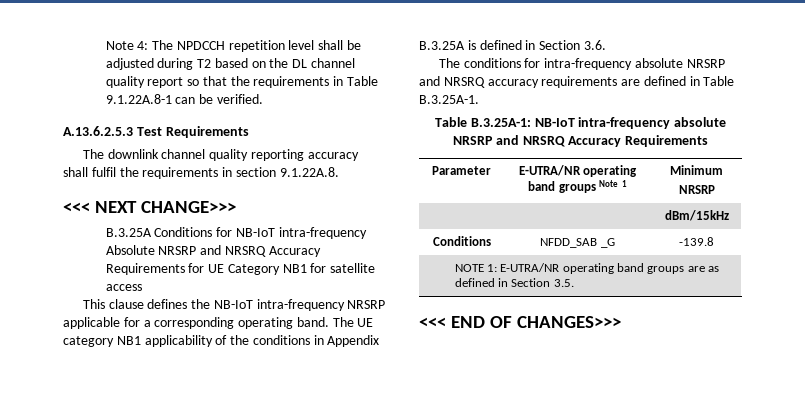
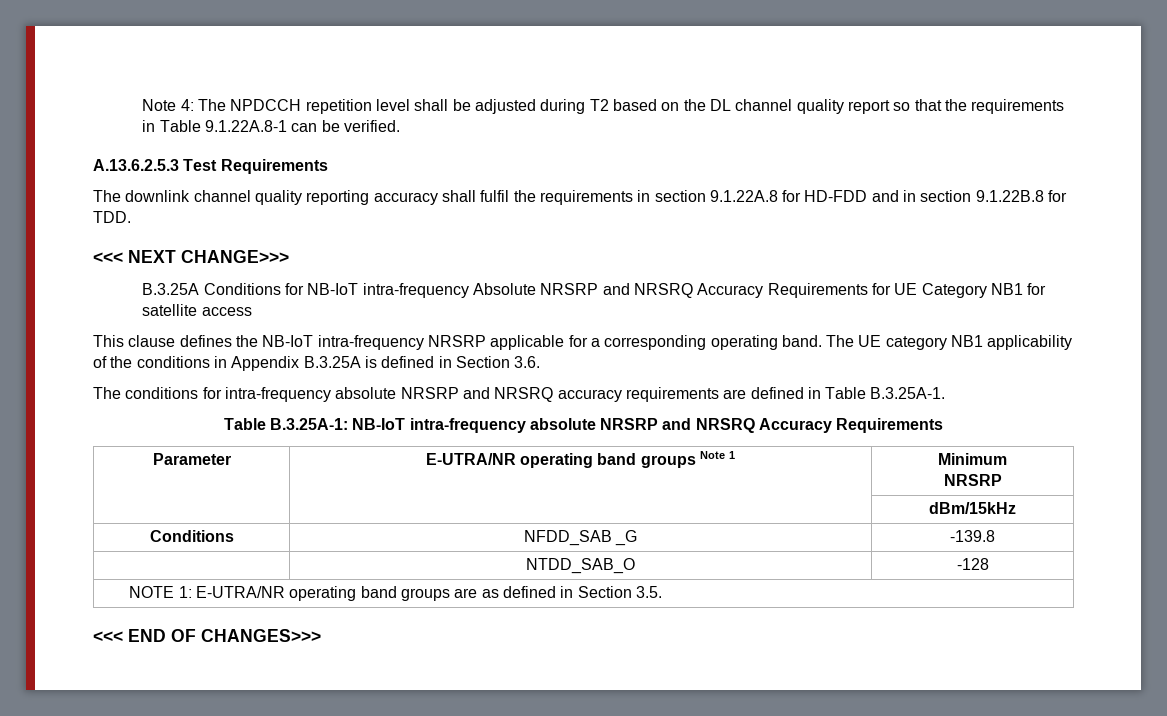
[279,167,339,177] 9.1.22A.8. -> [709,190,1068,202] [93,211,131,223] 9.1.22A.8 for HD-FDD and in section 9.1.22B.8 for TDD.
(714, 241) none -> [526,558,635,574] [956,558,989,570] // | NTDD_SAB_O | -128

